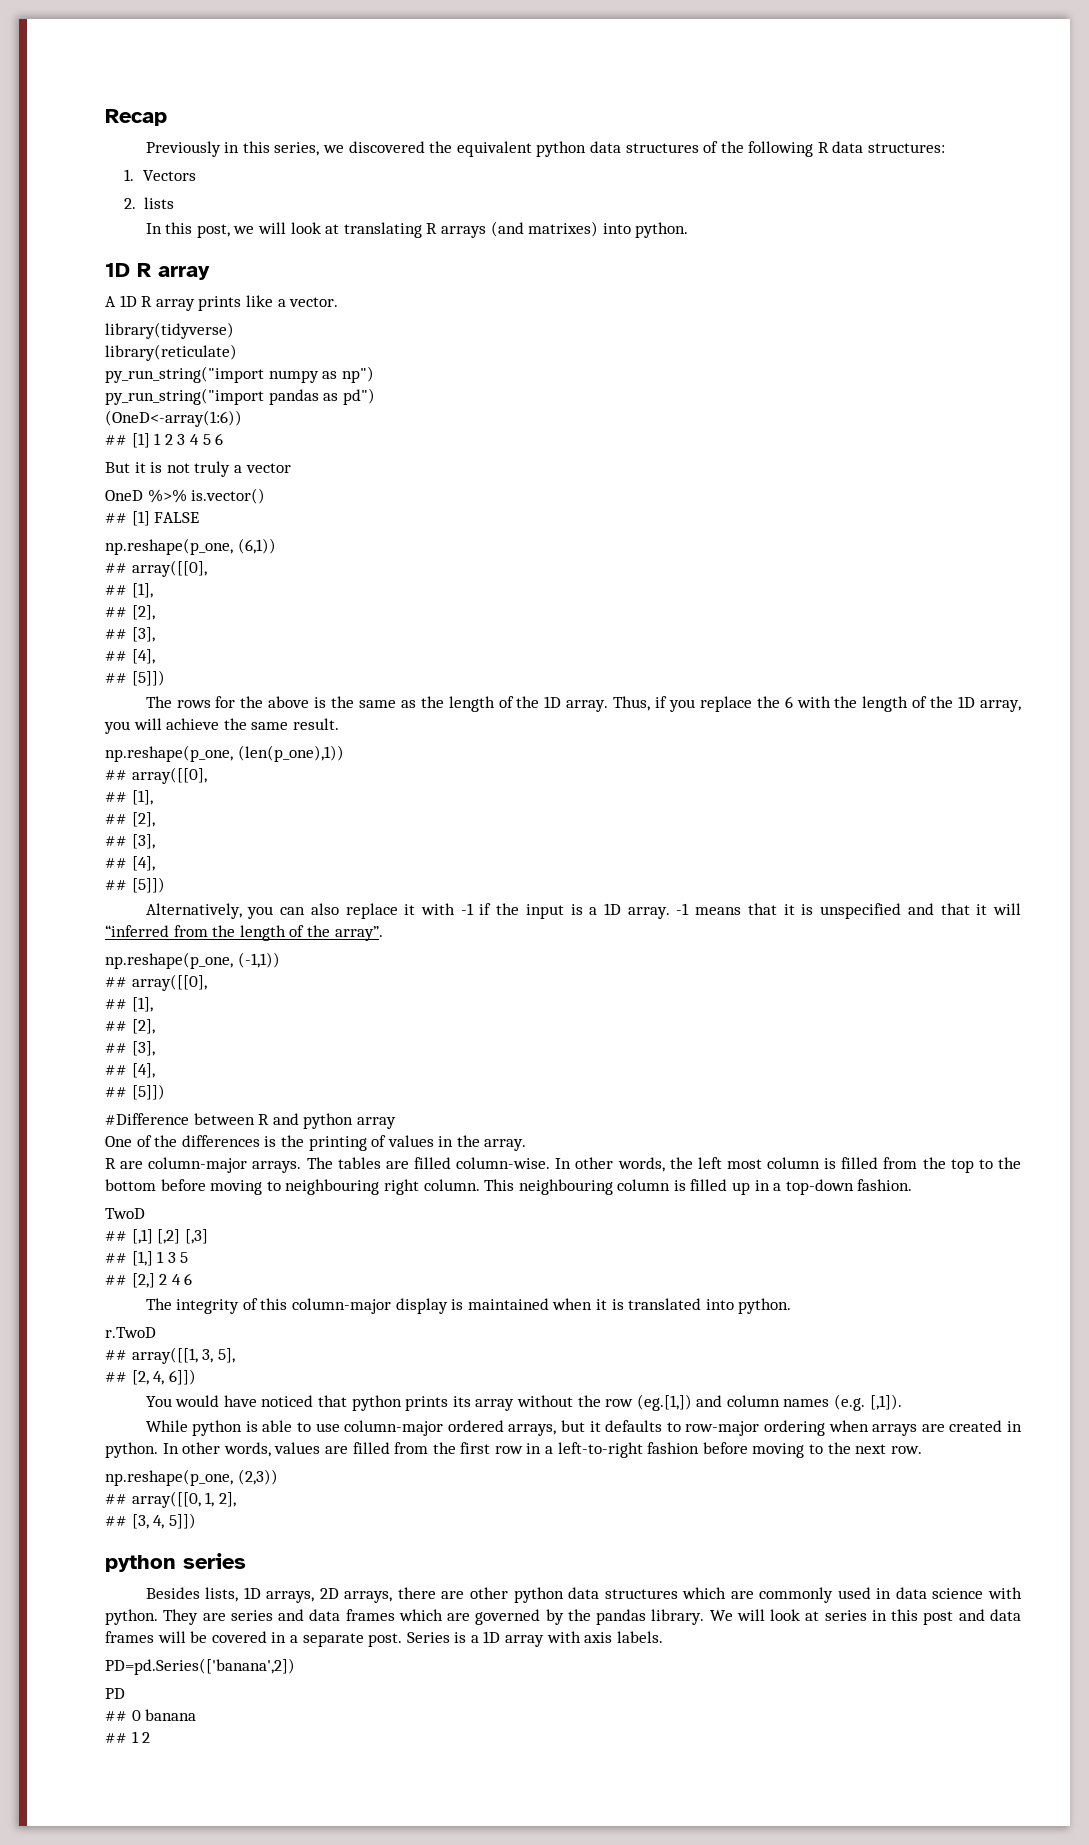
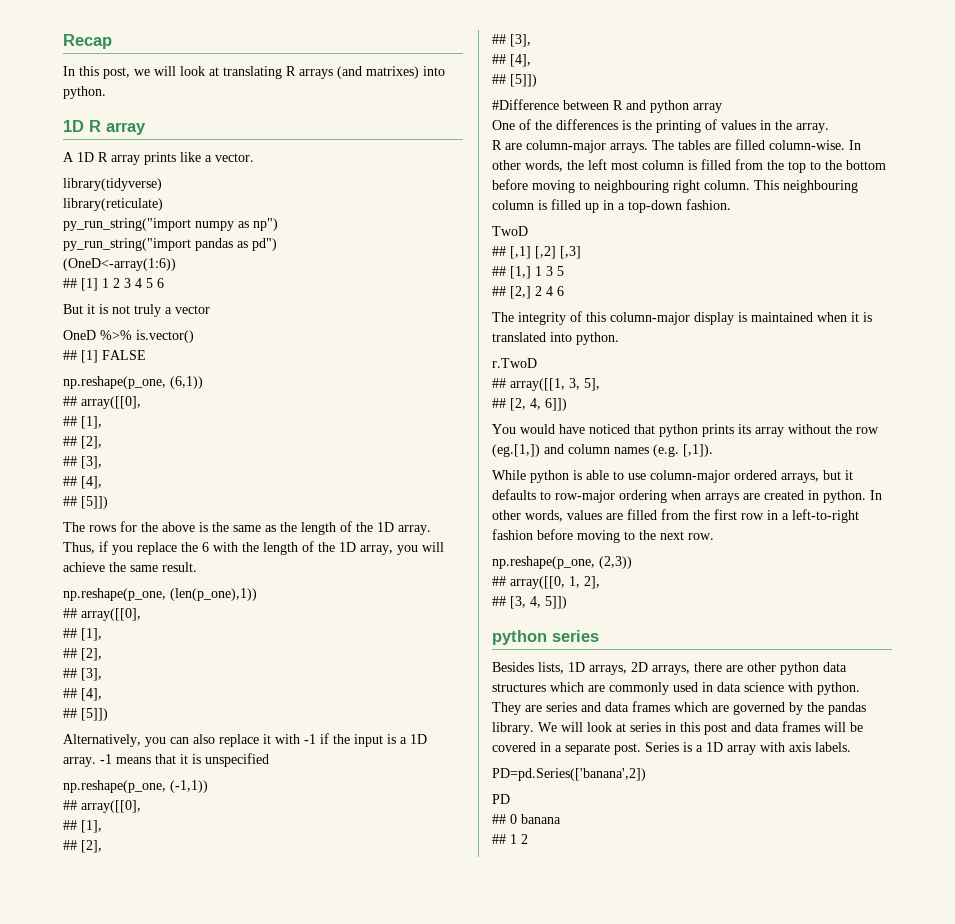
[145,141,946,157] [123,169,196,181] [123,197,175,209] // Previously in this series, we discovered the equivalent python data structures of the following R data structures: // 1. Vectors // 2. lists -> (112, 41) none
[907,903,1022,915] [105,925,383,941] and that it will “inferred from the length of the array”. -> (269, 760) none

